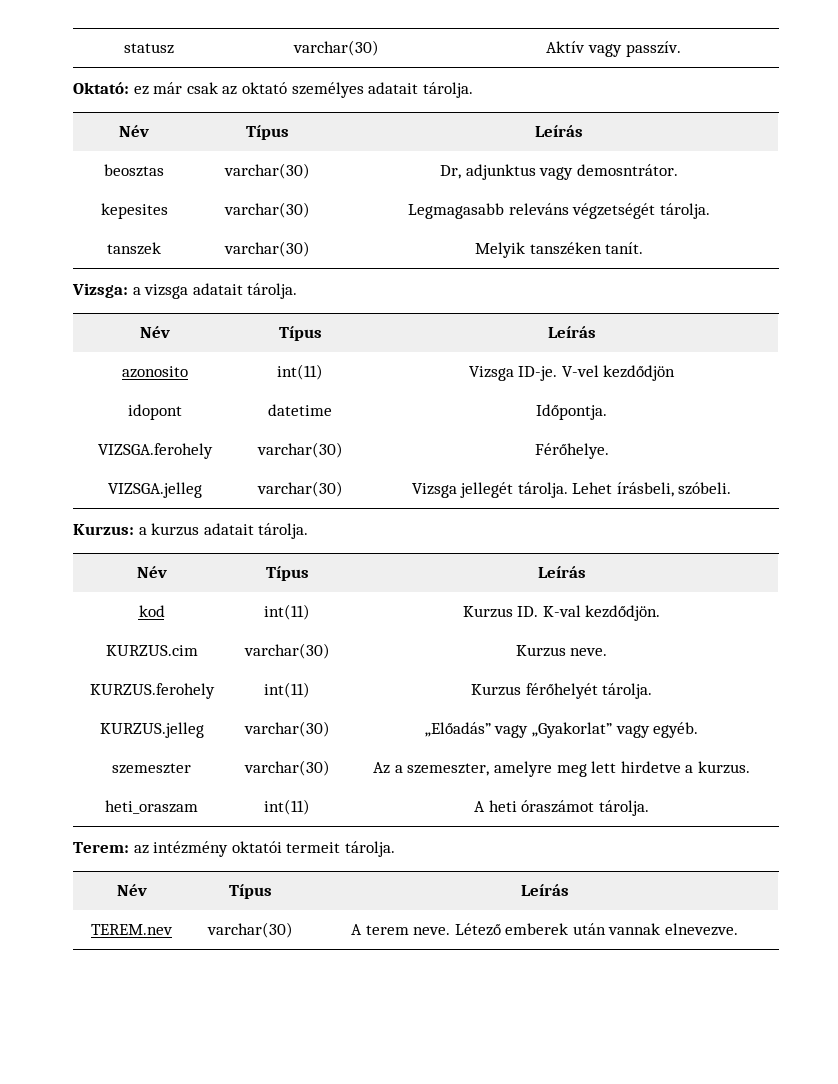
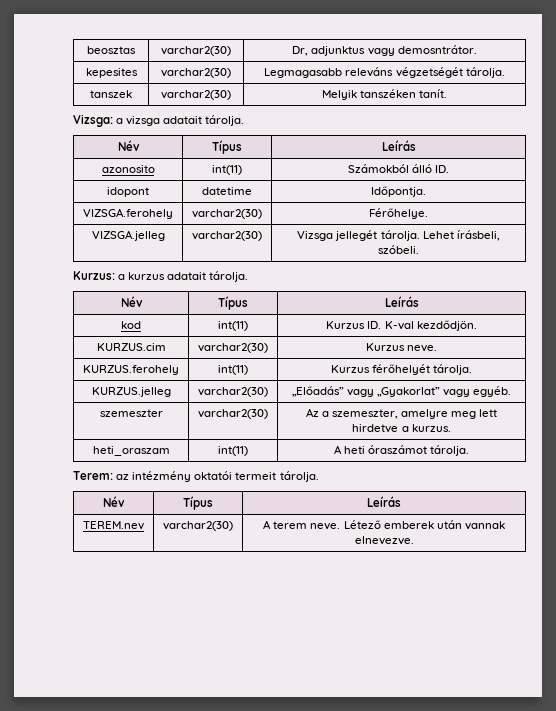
[124,43,174,54] [293,40,379,56] [546,41,681,57] [73,82,473,98] [119,125,149,137] [245,125,289,140] [535,125,583,137] statusz | varchar(30) | Aktív vagy passzív. // Oktató: ez már csak az oktató személyes adatait tárolja. // Név | Típus | Leírás // -> (87, 50) none
[223,163,310,179] varchar(30) -> [161,46,231,56] varchar2(30)
[223,202,310,218] varchar(30) -> [161,68,231,78] varchar2(30)
[223,241,310,257] varchar(30) -> [161,90,231,100] varchar2(30)
[468,365,676,381] Vizsga ID-je. V-vel kezdődjön -> [347,164,450,173] Számokból álló ID.
[256,442,343,458] varchar(30) -> [192,209,262,219] varchar2(30)
[256,481,343,497] varchar(30) -> [192,231,262,241] varchar2(30)
[243,643,330,659] varchar(30) -> [198,343,268,353] varchar2(30)
[243,721,330,737] varchar(30) -> [198,387,268,397] varchar2(30)
[243,760,330,776] varchar(30) -> [198,409,268,419] varchar2(30)
[206,922,293,938] varchar(30) -> [163,521,233,531] varchar2(30)

